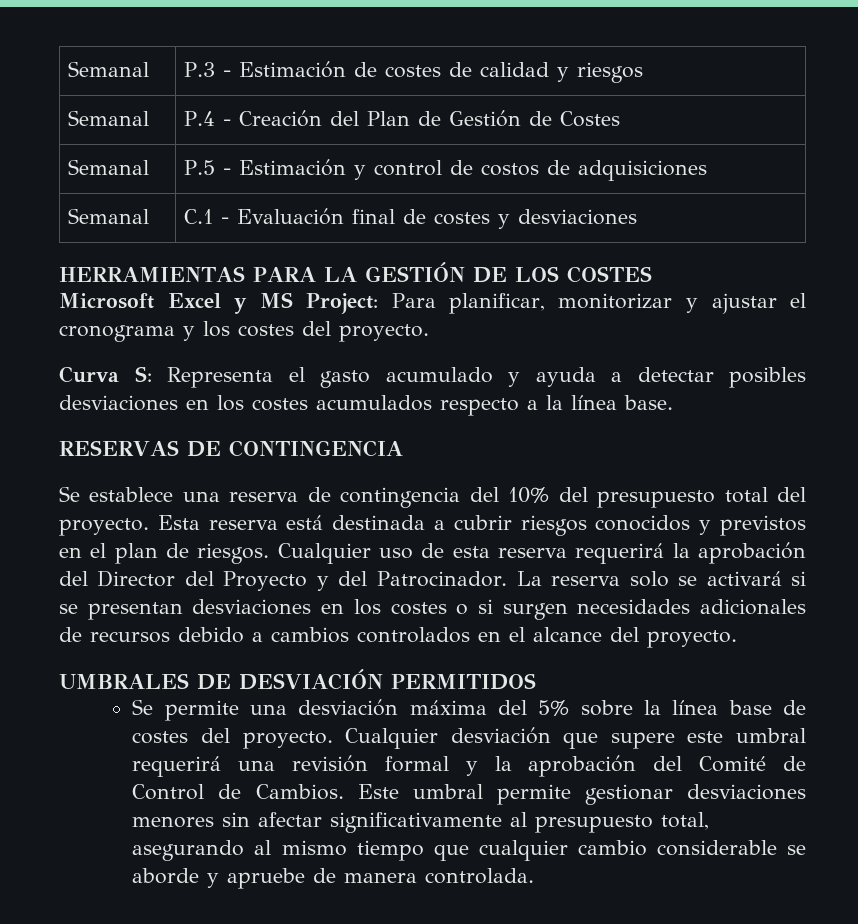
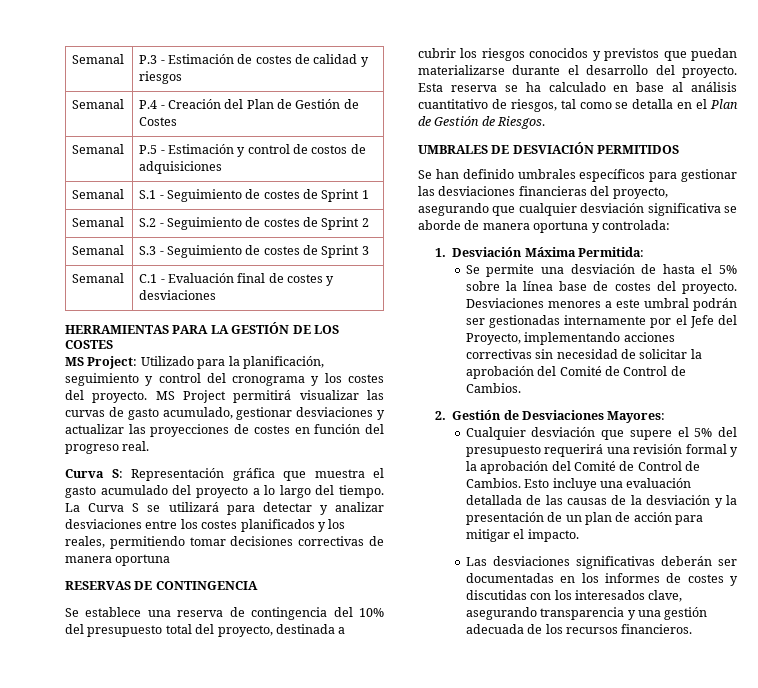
(707, 170) none -> [72,189,125,199] [139,189,369,202] [72,217,125,227] [139,217,369,230] [72,245,125,255] [139,245,369,258] // Semanal | S.1 - Seguimiento de costes de Sprint 1 // Semanal | S.2 - Seguimiento de costes de Sprint 2 // Semanal | S.3 - Seguimiento de costes de Sprint 3
[59,292,806,314] Microsoft Excel y MS Project: Para planificar, monitorizar y ajustar el -> [65,356,324,369] [65,373,226,386] MS Project: Utilizado para la planificación, seguimiento y control del
[59,366,806,388] [59,395,673,416] // Curva S: Representa el gasto acumulado y ayuda a detectar posibles desviaciones en los costes acumulados respecto a la línea base. -> [155,390,384,403] [65,407,385,420] [65,424,385,437] [65,441,150,454] [65,468,384,481] [65,485,384,498] [65,502,384,515] [65,519,346,532] [65,536,385,549] [65,554,171,566] MS Project permitirá visualizar las curvas de gasto acumulado, gestionar desviaciones y actualizar las proyecciones de costes en función del progreso real. // Curva S: Representación gráfica que muestra el gasto acumulado del proyecto a lo largo del tiempo. La Curva S se utilizará para detectar y analizar desviaciones entre los costes planificados y los reales, permitiendo tomar decisiones correctivas de manera oportuna
[59,515,324,536] proyecto. Esta reserva está -> [217,625,273,637] proyecto,
(512, 522) none -> [460,48,478,58] los
[59,542,806,564] [59,570,807,591] [59,599,806,620] [59,627,737,648] [59,669,536,690] en el plan de riesgos. Cualquier uso de esta reserva requerirá la aprobación del Director del Proyecto y del Patrocinador. La reserva solo se activará si se presentan desviaciones en los costes o si surgen necesidades adicionales de recursos debido a cambios controlados en el alcance del proyecto. // UMBRALES DE DESVIACIÓN PERMITIDOS -> [663,48,737,61] [418,65,737,78] [418,82,737,92] [418,99,738,112] [418,116,546,129] [418,142,680,154] [418,169,737,182] [418,186,668,199] [418,203,737,216] [418,220,670,233] [435,247,645,257] que puedan materializarse durante el desarrollo del proyecto. Esta reserva se ha calculado en base al análisis cuantitativo de riesgos, tal como se detalla en el Plan de Gestión de Riesgos. // UMBRALES DE DESVIACIÓN PERMITIDOS // Se han definido umbrales específicos para gestionar las desviaciones financieras del proyecto, asegurando que cualquier desviación significativa se aborde de manera oportuna y controlada: // 1. Desviación Máxima Permitida:
[409,700,528,715] máxima del -> [641,264,713,274] de hasta el
[345,727,806,749] Cualquier desviación que supere este umbral -> [465,298,737,311] [465,315,737,328] [465,332,675,345] [465,349,702,359] [465,366,686,379] [465,383,521,393] [435,410,666,423] [465,427,737,440] [465,445,541,457] Desviaciones menores a este umbral podrán ser gestionadas internamente por el Jefe del Proyecto, implementando acciones correctivas sin necesidad de solicitar la aprobación del Comité de Control de Cambios. // 2. Gestión de Desviaciones Mayores: // Cualquier desviación que supere el 5% del presupuesto
[357,784,806,805] [132,812,710,833] [132,840,806,861] [132,868,535,889] Este umbral permite gestionar desviaciones menores sin afectar significativamente al presupuesto total, asegurando al mismo tiempo que cualquier cambio considerable se aborde y apruebe de manera controlada. -> [524,478,692,491] [465,495,737,508] [465,512,704,525] [465,529,579,542] [465,556,737,569] [465,573,738,586] [465,590,683,602] [465,607,708,620] [465,624,693,634] Esto incluye una evaluación detallada de las causas de la desviación y la presentación de un plan de acción para mitigar el impacto. // Las desviaciones significativas deberán ser documentadas en los informes de costes y discutidas con los interesados clave, asegurando transparencia y una gestión adecuada de los recursos financieros.

